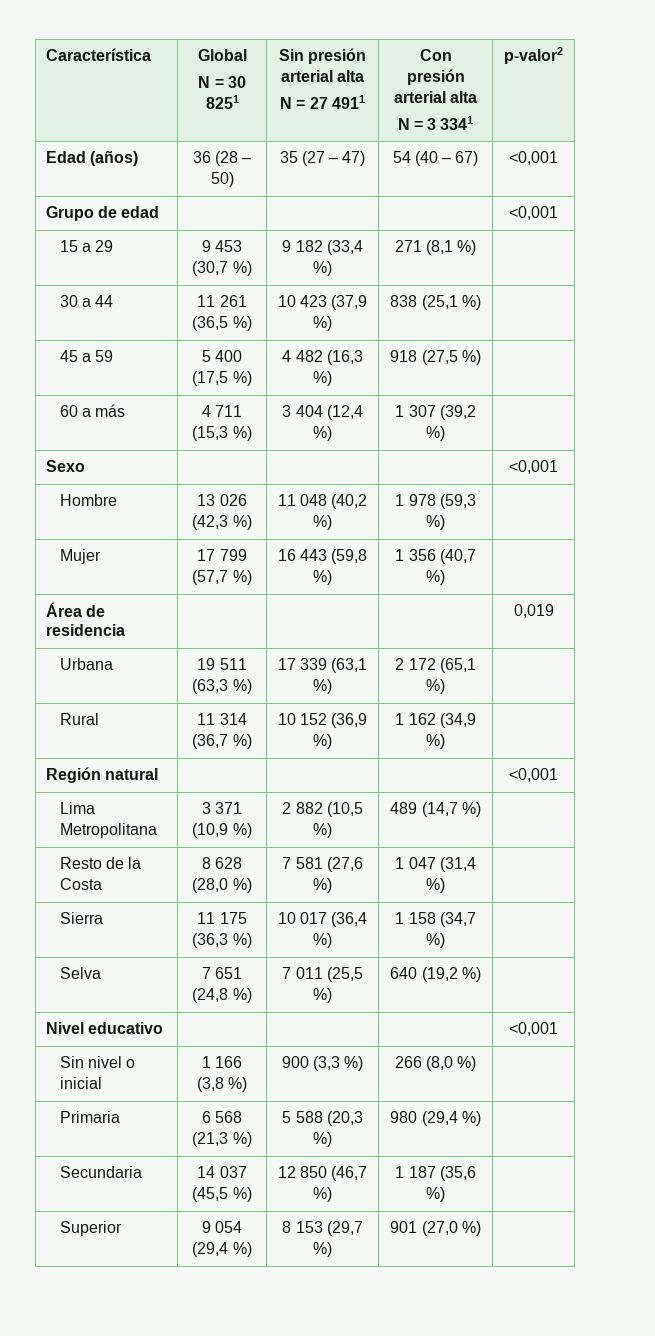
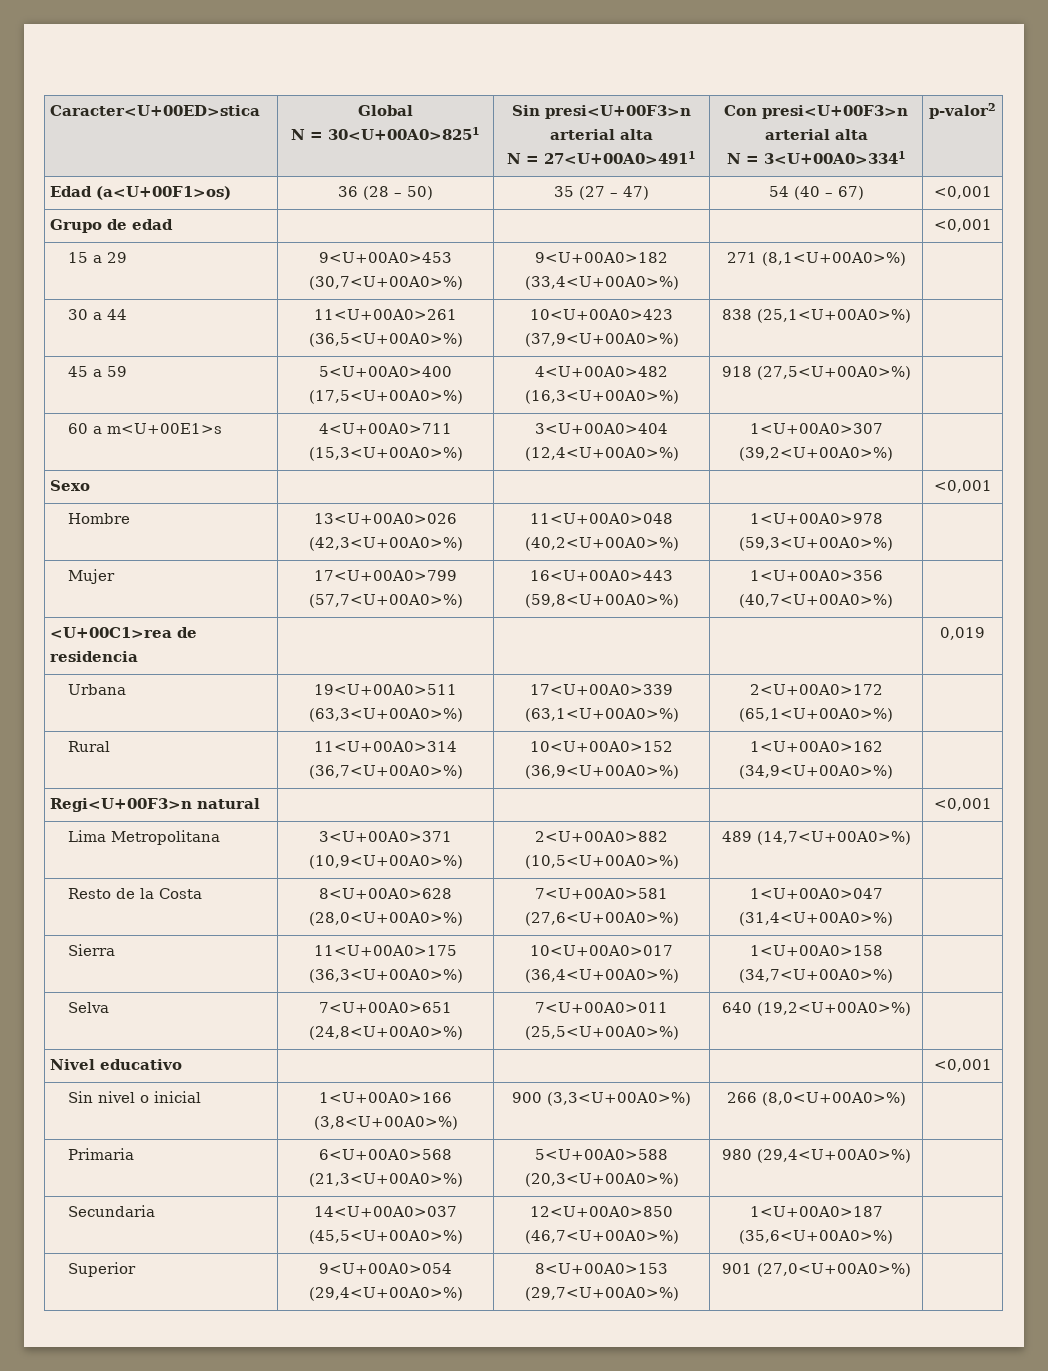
[45,48,151,61] Característica -> [50,105,261,116] Caracter<U+00ED>stica
[227,76,246,88] [205,95,239,109] [278,48,367,64] [280,70,365,82] [280,95,365,109] 30 8251 | Sin presión arterial alta // N = 27 4911 -> [328,127,480,140] [512,105,691,119] [550,129,653,140] [507,151,696,164] 30<U+00A0>8251 | Sin presi<U+00F3>n arterial alta // N = 27<U+00A0>4911
[406,69,465,85] [393,91,478,103] [397,116,474,130] presión arterial alta // N = 3 3341 -> [762,105,908,119] [764,129,868,140] [726,151,906,164] presi<U+00F3>n arterial alta // N = 3<U+00A0>3341
[89,150,138,166] (años) -> [96,186,232,200] (a<U+00F1>os)
[201,240,243,252] [192,261,252,276] [282,240,363,255] [313,261,332,276] 9 453 (30,7 %) | 9 182 (33,4 %) -> [319,252,452,263] [308,276,463,290] [535,252,668,263] [524,276,679,290] 9<U+00A0>453 (30,7<U+00A0>%) | 9<U+00A0>182 (33,4<U+00A0>%)
[426,240,477,255] (8,1 %) -> [761,252,906,266] (8,1<U+00A0>%)
[197,295,247,307] [192,316,252,331] [277,295,368,310] [313,316,332,331] 11 261 (36,5 %) | 10 423 (37,9 %) -> [314,309,457,320] [308,333,463,347] [530,309,673,320] [524,333,679,347] 11<U+00A0>261 (36,5<U+00A0>%) | 10<U+00A0>423 (37,9<U+00A0>%)
[421,295,481,310] (25,1 %) -> [756,309,911,323] (25,1<U+00A0>%)
[201,350,243,362] [192,371,252,386] [282,350,363,365] [313,371,332,386] 5 400 (17,5 %) | 4 482 (16,3 %) -> [319,366,452,377] [308,390,463,404] [535,366,668,377] [524,390,679,404] 5<U+00A0>400 (17,5<U+00A0>%) | 4<U+00A0>482 (16,3<U+00A0>%)
[421,350,481,365] (27,5 %) -> [756,366,911,380] (27,5<U+00A0>%)
[95,404,126,417] [201,405,243,417] [192,426,252,441] [282,405,363,420] [313,426,332,441] [395,405,476,420] [426,426,445,441] [45,460,85,472] [509,460,558,474] [59,494,117,506] [197,494,247,506] [192,515,252,530] [277,494,368,509] [313,515,332,530] [395,494,476,509] [426,515,445,530] [59,549,101,564] [197,549,247,561] [192,570,252,585] [277,549,368,564] [313,570,332,585] [395,549,476,564] [426,570,445,585] [45,602,105,617] [45,624,125,636] [513,604,554,618] [59,658,113,670] [197,658,247,670] [192,679,252,694] [277,658,368,673] [313,679,332,694] [395,658,476,673] [426,679,445,694] [59,713,99,725] [197,713,247,725] [192,734,252,749] [277,713,368,728] [313,734,332,749] [395,713,476,728] [426,734,445,749] [45,767,158,783] [509,768,558,782] [59,802,95,814] [59,823,157,838] [201,802,243,814] [192,823,252,838] [282,802,363,817] [313,823,332,838] más | 4 711 (15,3 %) | 3 404 (12,4 %) | 1 307 (39,2 %) | // Sexo | | | | <0,001 // Hombre | 13 026 (42,3 %) | 11 048 (40,2 %) | 1 978 (59,3 %) | // Mujer | 17 799 (57,7 %) | 16 443 (59,8 %) | 1 356 (40,7 %) | // Área de residencia | | | | 0,019 // Urbana | 19 511 (63,3 %) | 17 339 (63,1 %) | 2 172 (65,1 %) | // Rural | 11 314 (36,7 %) | 10 152 (36,9 %) | 1 162 (34,9 %) | // Región natural | | | | <0,001 // Lima Metropolitana | 3 371 (10,9 %) | 2 882 (10,5 %) -> [106,423,222,434] [319,423,452,434] [308,447,463,461] [535,423,668,434] [524,447,679,461] [749,423,883,434] [739,447,893,461] [50,480,91,491] [933,480,992,493] [67,513,130,524] [314,513,457,524] [308,537,463,551] [530,513,673,524] [524,537,679,551] [749,513,883,524] [739,537,893,551] [67,569,115,584] [314,570,457,581] [308,594,463,608] [530,570,673,581] [524,594,679,608] [749,570,883,581] [739,594,893,608] [50,627,198,638] [50,651,139,662] [940,627,985,640] [67,684,126,695] [314,684,457,695] [308,708,463,722] [530,684,673,695] [524,708,679,722] [749,684,883,695] [739,708,893,722] [67,741,110,752] [314,741,457,752] [308,765,463,779] [530,741,673,752] [524,765,679,779] [749,741,883,752] [739,765,893,779] [50,798,261,812] [933,798,992,811] [67,830,220,845] [319,831,452,842] [308,855,463,869] [535,831,668,842] [524,855,679,869] m<U+00E1>s | 4<U+00A0>711 (15,3<U+00A0>%) | 3<U+00A0>404 (12,4<U+00A0>%) | 1<U+00A0>307 (39,2<U+00A0>%) | // Sexo | | | | <0,001 // Hombre | 13<U+00A0>026 (42,3<U+00A0>%) | 11<U+00A0>048 (40,2<U+00A0>%) | 1<U+00A0>978 (59,3<U+00A0>%) | // Mujer | 17<U+00A0>799 (57,7<U+00A0>%) | 16<U+00A0>443 (59,8<U+00A0>%) | 1<U+00A0>356 (40,7<U+00A0>%) | // <U+00C1>rea de residencia | | | | 0,019 // Urbana | 19<U+00A0>511 (63,3<U+00A0>%) | 17<U+00A0>339 (63,1<U+00A0>%) | 2<U+00A0>172 (65,1<U+00A0>%) | // Rural | 11<U+00A0>314 (36,7<U+00A0>%) | 10<U+00A0>152 (36,9<U+00A0>%) | 1<U+00A0>162 (34,9<U+00A0>%) | // Regi<U+00F3>n natural | | | | <0,001 // Lima Metropolitana | 3<U+00A0>371 (10,9<U+00A0>%) | 2<U+00A0>882 (10,5<U+00A0>%)
[421,802,481,817] (14,7 %) -> [756,831,911,845] (14,7<U+00A0>%)
[201,857,243,869] [192,878,252,893] [282,857,363,872] [313,878,332,893] [395,857,476,872] [426,878,445,893] [59,912,103,924] [197,912,247,924] [192,933,252,948] [277,912,368,927] [313,933,332,948] [395,912,476,927] [426,933,445,948] [59,967,101,979] [201,967,243,979] [192,988,252,1003] [282,967,363,982] [313,988,332,1003] 8 628 (28,0 %) | 7 581 (27,6 %) | 1 047 (31,4 %) | // Sierra | 11 175 (36,3 %) | 10 017 (36,4 %) | 1 158 (34,7 %) | // Selva | 7 651 (24,8 %) | 7 011 (25,5 %) -> [319,888,452,899] [308,912,463,926] [535,888,668,899] [524,912,679,926] [749,888,883,899] [739,912,893,926] [67,944,115,956] [314,945,457,956] [308,969,463,983] [530,945,673,956] [524,969,679,983] [749,945,883,956] [739,969,893,983] [67,1002,109,1013] [319,1002,452,1013] [308,1026,463,1040] [535,1002,668,1013] [524,1026,679,1040] 8<U+00A0>628 (28,0<U+00A0>%) | 7<U+00A0>581 (27,6<U+00A0>%) | 1<U+00A0>047 (31,4<U+00A0>%) | // Sierra | 11<U+00A0>175 (36,3<U+00A0>%) | 10<U+00A0>017 (36,4<U+00A0>%) | 1<U+00A0>158 (34,7<U+00A0>%) | // Selva | 7<U+00A0>651 (24,8<U+00A0>%) | 7<U+00A0>011 (25,5<U+00A0>%)
[421,967,481,982] (19,2 %) -> [756,1002,911,1016] (19,2<U+00A0>%)
[201,1056,243,1068] [196,1077,248,1092] 1 166 (3,8 %) -> [319,1092,452,1103] [313,1116,458,1130] 1<U+00A0>166 (3,8<U+00A0>%)
[313,1056,364,1071] (3,3 %) -> [547,1092,691,1106] (3,3<U+00A0>%)
[426,1056,477,1071] (8,0 %) -> [761,1092,906,1106] (8,0<U+00A0>%)
[201,1111,243,1123] [192,1132,252,1147] [282,1111,363,1126] [313,1132,332,1147] 6 568 (21,3 %) | 5 588 (20,3 %) -> [319,1149,452,1160] [308,1173,463,1187] [535,1149,668,1160] [524,1173,679,1187] 6<U+00A0>568 (21,3<U+00A0>%) | 5<U+00A0>588 (20,3<U+00A0>%)
[421,1111,481,1126] (29,4 %) -> [756,1149,911,1163] (29,4<U+00A0>%)
[197,1166,247,1178] [192,1187,252,1202] [277,1166,368,1181] [313,1187,332,1202] [395,1166,476,1181] [426,1187,445,1202] [59,1221,122,1236] [201,1221,243,1233] [192,1242,252,1257] [282,1221,363,1236] [313,1242,332,1257] 14 037 (45,5 %) | 12 850 (46,7 %) | 1 187 (35,6 %) | // Superior | 9 054 (29,4 %) | 8 153 (29,7 %) -> [314,1206,457,1217] [308,1230,463,1244] [530,1206,673,1217] [524,1230,679,1244] [749,1206,883,1217] [739,1230,893,1244] [67,1262,136,1277] [319,1263,452,1274] [308,1287,463,1301] [535,1263,668,1274] [524,1287,679,1301] 14<U+00A0>037 (45,5<U+00A0>%) | 12<U+00A0>850 (46,7<U+00A0>%) | 1<U+00A0>187 (35,6<U+00A0>%) | // Superior | 9<U+00A0>054 (29,4<U+00A0>%) | 8<U+00A0>153 (29,7<U+00A0>%)
[421,1221,481,1236] (27,0 %) -> [756,1263,911,1277] (27,0<U+00A0>%)

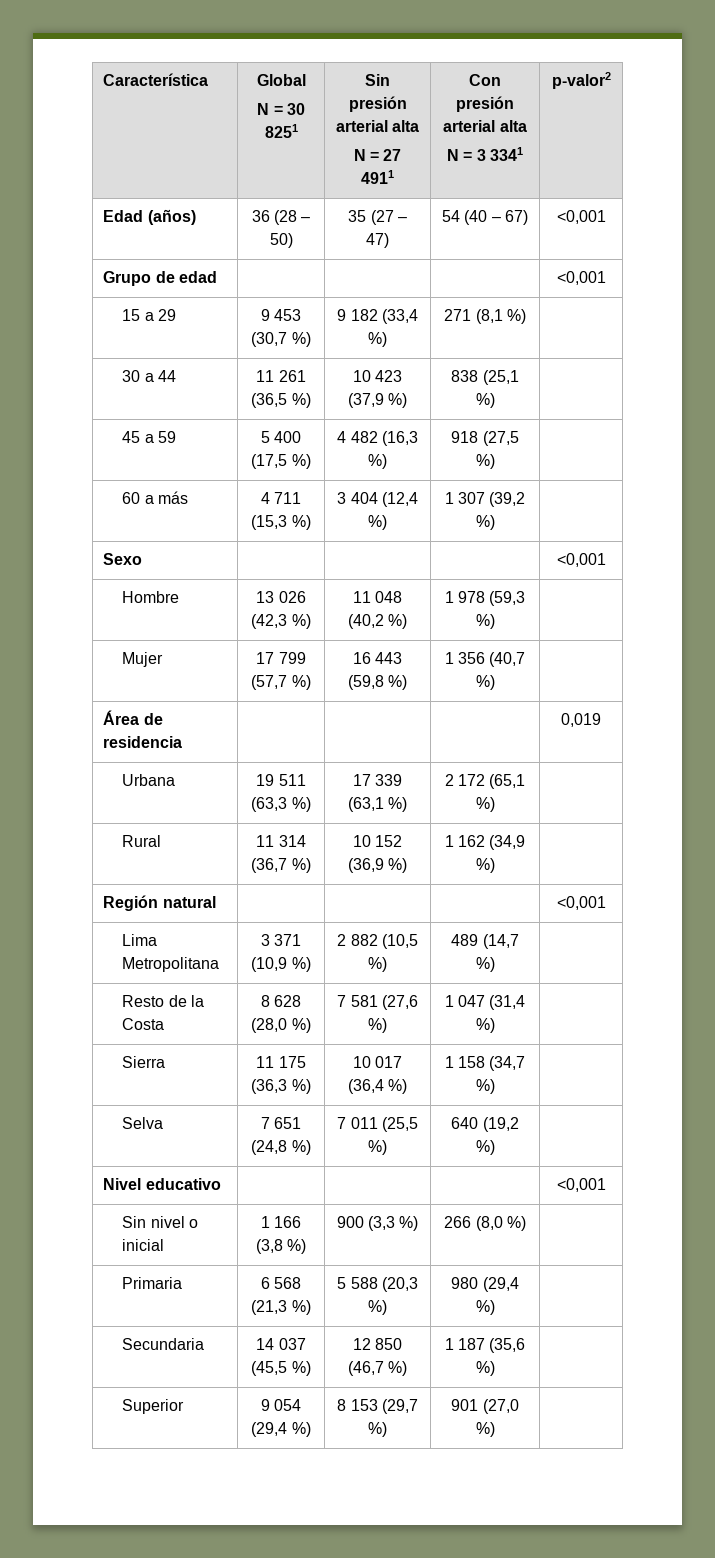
[50,105,261,116] Caracter<U+00ED>stica -> [103,73,209,86] Característica
[328,127,480,140] [512,105,691,119] [550,129,653,140] [507,151,696,164] 30<U+00A0>8251 | Sin presi<U+00F3>n arterial alta // N = 27<U+00A0>4911 -> [286,103,305,115] [264,124,298,138] [365,74,390,86] [348,96,407,112] [335,120,420,132] [353,149,402,161] [361,170,394,184] 30 8251 | Sin presión arterial alta // N = 27 4911
[762,105,908,119] [764,129,868,140] [726,151,906,164] presi<U+00F3>n arterial alta // N = 3<U+00A0>3341 -> [456,96,514,112] [443,120,527,132] [447,147,523,161] presión arterial alta // N = 3 3341
[96,186,232,200] (a<U+00F1>os) -> [147,209,196,225] (años)
[319,252,452,263] [308,276,463,290] [535,252,668,263] [524,276,679,290] 9<U+00A0>453 (30,7<U+00A0>%) | 9<U+00A0>182 (33,4<U+00A0>%) -> [260,309,302,321] [251,332,311,347] [337,309,418,324] [368,332,387,347] 9 453 (30,7 %) | 9 182 (33,4 %)
[761,252,906,266] (8,1<U+00A0>%) -> [475,309,526,324] (8,1 %)
[314,309,457,320] [308,333,463,347] [530,309,673,320] [524,333,679,347] 11<U+00A0>261 (36,5<U+00A0>%) | 10<U+00A0>423 (37,9<U+00A0>%) -> [256,370,306,382] [251,393,311,408] [352,370,403,382] [347,393,408,408] 11 261 (36,5 %) | 10 423 (37,9 %)
[756,309,911,323] (25,1<U+00A0>%) -> [482,370,519,385] [475,393,495,408] (25,1 %)
[319,366,452,377] [308,390,463,404] [535,366,668,377] [524,390,679,404] 5<U+00A0>400 (17,5<U+00A0>%) | 4<U+00A0>482 (16,3<U+00A0>%) -> [260,431,302,443] [251,454,311,469] [337,431,418,446] [368,454,387,469] 5 400 (17,5 %) | 4 482 (16,3 %)
[756,366,911,380] (27,5<U+00A0>%) -> [482,431,519,446] [475,454,495,469] (27,5 %)
[106,423,222,434] [319,423,452,434] [308,447,463,461] [535,423,668,434] [524,447,679,461] [749,423,883,434] [739,447,893,461] [50,480,91,491] [933,480,992,493] [67,513,130,524] [314,513,457,524] [308,537,463,551] [530,513,673,524] [524,537,679,551] [749,513,883,524] [739,537,893,551] [67,569,115,584] [314,570,457,581] [308,594,463,608] [530,570,673,581] [524,594,679,608] [749,570,883,581] [739,594,893,608] [50,627,198,638] [50,651,139,662] [940,627,985,640] [67,684,126,695] [314,684,457,695] [308,708,463,722] [530,684,673,695] [524,708,679,722] [749,684,883,695] [739,708,893,722] [67,741,110,752] [314,741,457,752] [308,765,463,779] [530,741,673,752] [524,765,679,779] [749,741,883,752] [739,765,893,779] [50,798,261,812] [933,798,992,811] [67,830,220,845] [319,831,452,842] [308,855,463,869] [535,831,668,842] [524,855,679,869] m<U+00E1>s | 4<U+00A0>711 (15,3<U+00A0>%) | 3<U+00A0>404 (12,4<U+00A0>%) | 1<U+00A0>307 (39,2<U+00A0>%) | // Sexo | | | | <0,001 // Hombre | 13<U+00A0>026 (42,3<U+00A0>%) | 11<U+00A0>048 (40,2<U+00A0>%) | 1<U+00A0>978 (59,3<U+00A0>%) | // Mujer | 17<U+00A0>799 (57,7<U+00A0>%) | 16<U+00A0>443 (59,8<U+00A0>%) | 1<U+00A0>356 (40,7<U+00A0>%) | // <U+00C1>rea de residencia | | | | 0,019 // Urbana | 19<U+00A0>511 (63,3<U+00A0>%) | 17<U+00A0>339 (63,1<U+00A0>%) | 2<U+00A0>172 (65,1<U+00A0>%) | // Rural | 11<U+00A0>314 (36,7<U+00A0>%) | 10<U+00A0>152 (36,9<U+00A0>%) | 1<U+00A0>162 (34,9<U+00A0>%) | // Regi<U+00F3>n natural | | | | <0,001 // Lima Metropolitana | 3<U+00A0>371 (10,9<U+00A0>%) | 2<U+00A0>882 (10,5<U+00A0>%) -> [157,491,188,504] [260,492,302,504] [251,515,311,530] [337,492,418,507] [368,515,387,530] [444,492,526,507] [475,515,495,530] [103,553,143,565] [556,553,606,567] [122,591,180,603] [256,591,306,603] [251,614,311,629] [352,591,403,603] [347,614,408,629] [444,591,526,606] [475,614,495,629] [122,652,164,667] [256,652,306,664] [251,675,311,690] [352,652,403,664] [347,675,408,690] [444,652,526,667] [475,675,495,690] [103,710,163,725] [103,736,183,748] [561,713,601,727] [122,774,176,786] [256,774,306,786] [251,797,311,812] [352,774,403,786] [347,797,408,812] [444,774,526,789] [475,797,495,812] [122,835,162,847] [256,835,306,847] [251,858,311,873] [352,835,403,847] [347,858,408,873] [444,835,526,850] [475,858,495,873] [103,895,216,911] [556,896,606,910] [122,934,158,946] [122,957,220,972] [260,934,302,946] [251,957,311,972] [337,934,418,949] [368,957,387,972] más | 4 711 (15,3 %) | 3 404 (12,4 %) | 1 307 (39,2 %) | // Sexo | | | | <0,001 // Hombre | 13 026 (42,3 %) | 11 048 (40,2 %) | 1 978 (59,3 %) | // Mujer | 17 799 (57,7 %) | 16 443 (59,8 %) | 1 356 (40,7 %) | // Área de residencia | | | | 0,019 // Urbana | 19 511 (63,3 %) | 17 339 (63,1 %) | 2 172 (65,1 %) | // Rural | 11 314 (36,7 %) | 10 152 (36,9 %) | 1 162 (34,9 %) | // Región natural | | | | <0,001 // Lima Metropolitana | 3 371 (10,9 %) | 2 882 (10,5 %)
[756,831,911,845] (14,7<U+00A0>%) -> [482,934,519,949] [475,957,495,972] (14,7 %)
[319,888,452,899] [308,912,463,926] [535,888,668,899] [524,912,679,926] [749,888,883,899] [739,912,893,926] [67,944,115,956] [314,945,457,956] [308,969,463,983] [530,945,673,956] [524,969,679,983] [749,945,883,956] [739,969,893,983] [67,1002,109,1013] [319,1002,452,1013] [308,1026,463,1040] [535,1002,668,1013] [524,1026,679,1040] 8<U+00A0>628 (28,0<U+00A0>%) | 7<U+00A0>581 (27,6<U+00A0>%) | 1<U+00A0>047 (31,4<U+00A0>%) | // Sierra | 11<U+00A0>175 (36,3<U+00A0>%) | 10<U+00A0>017 (36,4<U+00A0>%) | 1<U+00A0>158 (34,7<U+00A0>%) | // Selva | 7<U+00A0>651 (24,8<U+00A0>%) | 7<U+00A0>011 (25,5<U+00A0>%) -> [260,995,302,1007] [251,1018,311,1033] [337,995,418,1010] [368,1018,387,1033] [444,995,526,1010] [475,1018,495,1033] [122,1056,166,1068] [256,1056,306,1068] [251,1079,311,1094] [352,1056,403,1068] [347,1079,408,1094] [444,1056,526,1071] [475,1079,495,1094] [122,1117,164,1129] [260,1117,302,1129] [251,1140,311,1155] [337,1117,418,1132] [368,1140,387,1155] 8 628 (28,0 %) | 7 581 (27,6 %) | 1 047 (31,4 %) | // Sierra | 11 175 (36,3 %) | 10 017 (36,4 %) | 1 158 (34,7 %) | // Selva | 7 651 (24,8 %) | 7 011 (25,5 %)
[756,1002,911,1016] (19,2<U+00A0>%) -> [482,1117,519,1132] [475,1140,495,1155] (19,2 %)
[319,1092,452,1103] [313,1116,458,1130] 1<U+00A0>166 (3,8<U+00A0>%) -> [260,1216,302,1228] [255,1239,307,1254] 1 166 (3,8 %)
[547,1092,691,1106] (3,3<U+00A0>%) -> [368,1216,419,1231] (3,3 %)
[761,1092,906,1106] (8,0<U+00A0>%) -> [475,1216,526,1231] (8,0 %)
[319,1149,452,1160] [308,1173,463,1187] [535,1149,668,1160] [524,1173,679,1187] 6<U+00A0>568 (21,3<U+00A0>%) | 5<U+00A0>588 (20,3<U+00A0>%) -> [260,1277,302,1289] [251,1300,311,1315] [337,1277,418,1292] [368,1300,387,1315] 6 568 (21,3 %) | 5 588 (20,3 %)
[756,1149,911,1163] (29,4<U+00A0>%) -> [482,1277,519,1292] [475,1300,495,1315] (29,4 %)
[314,1206,457,1217] [308,1230,463,1244] [530,1206,673,1217] [524,1230,679,1244] [749,1206,883,1217] [739,1230,893,1244] [67,1262,136,1277] [319,1263,452,1274] [308,1287,463,1301] [535,1263,668,1274] [524,1287,679,1301] 14<U+00A0>037 (45,5<U+00A0>%) | 12<U+00A0>850 (46,7<U+00A0>%) | 1<U+00A0>187 (35,6<U+00A0>%) | // Superior | 9<U+00A0>054 (29,4<U+00A0>%) | 8<U+00A0>153 (29,7<U+00A0>%) -> [256,1338,306,1350] [251,1361,311,1376] [352,1338,403,1350] [347,1361,408,1376] [444,1338,526,1353] [475,1361,495,1376] [122,1399,185,1414] [260,1399,302,1411] [251,1422,311,1437] [337,1399,418,1414] [368,1422,387,1437] 14 037 (45,5 %) | 12 850 (46,7 %) | 1 187 (35,6 %) | // Superior | 9 054 (29,4 %) | 8 153 (29,7 %)
[756,1263,911,1277] (27,0<U+00A0>%) -> [482,1399,519,1414] [475,1422,495,1437] (27,0 %)

